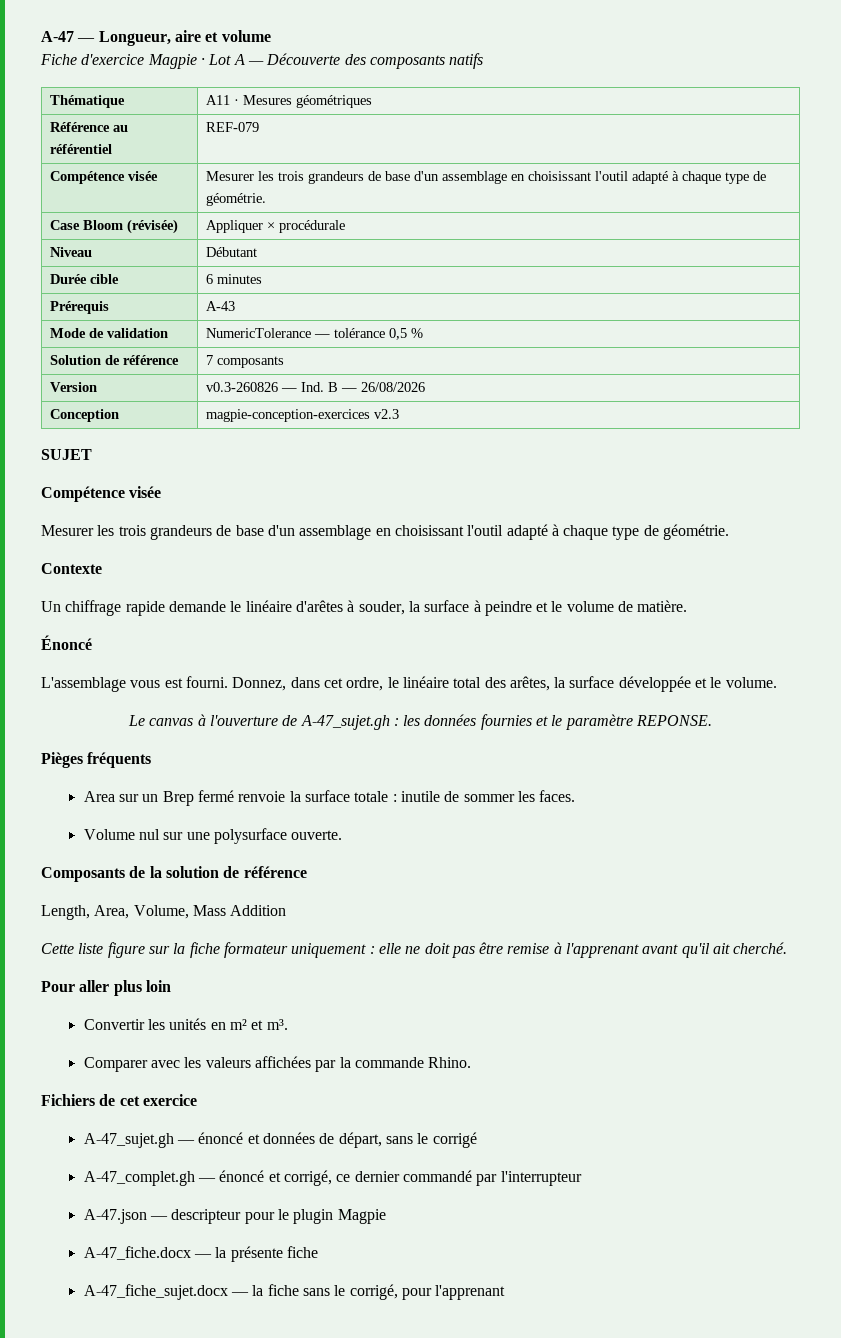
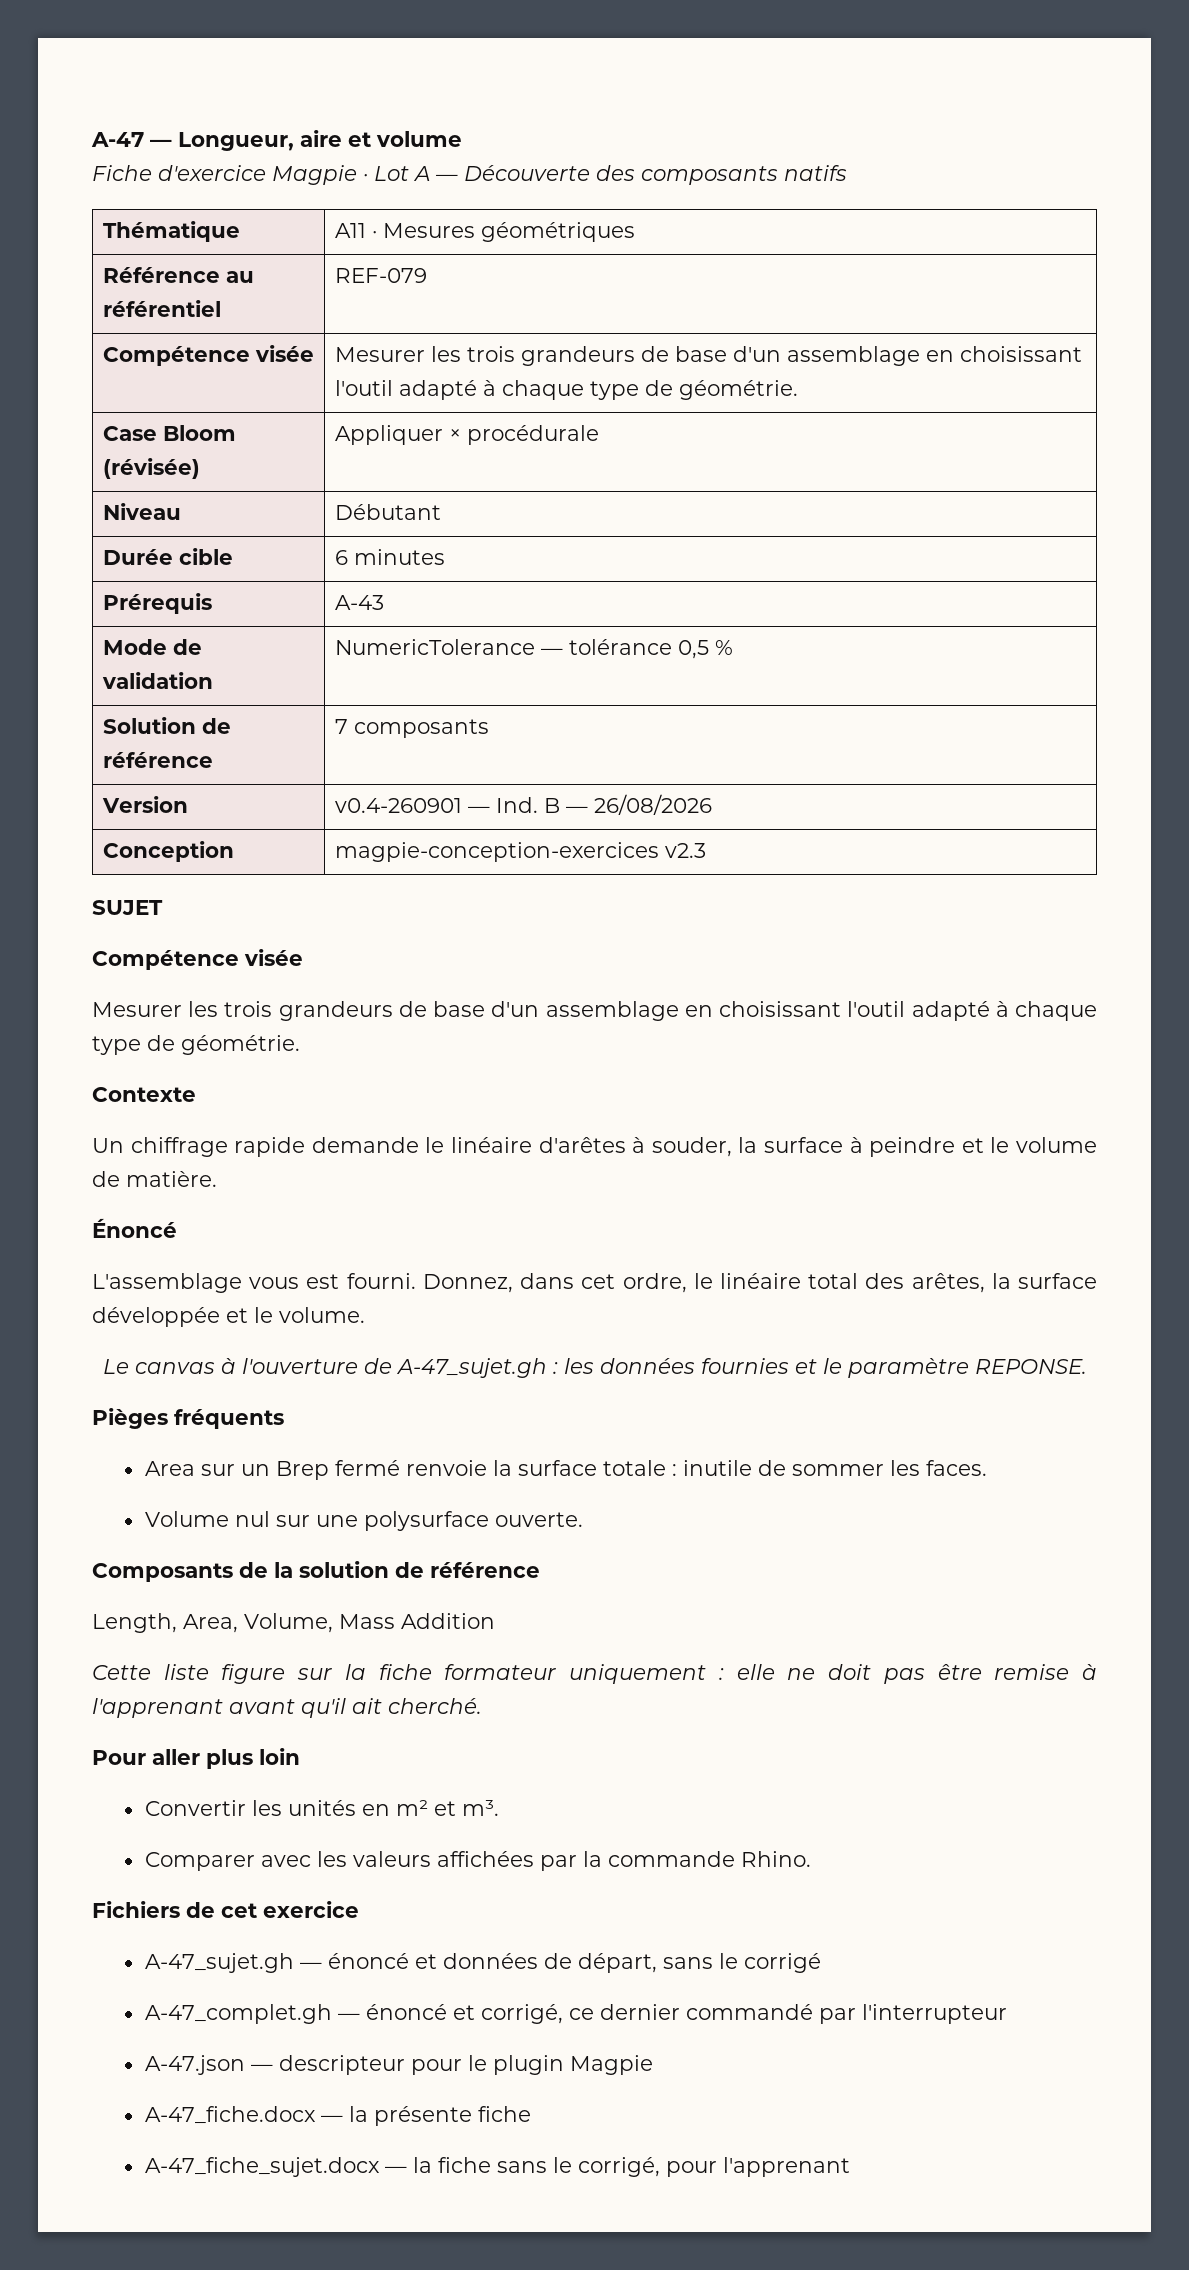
[206,382,279,392] v0.3-260826 -> [334,798,462,813] v0.4-260901

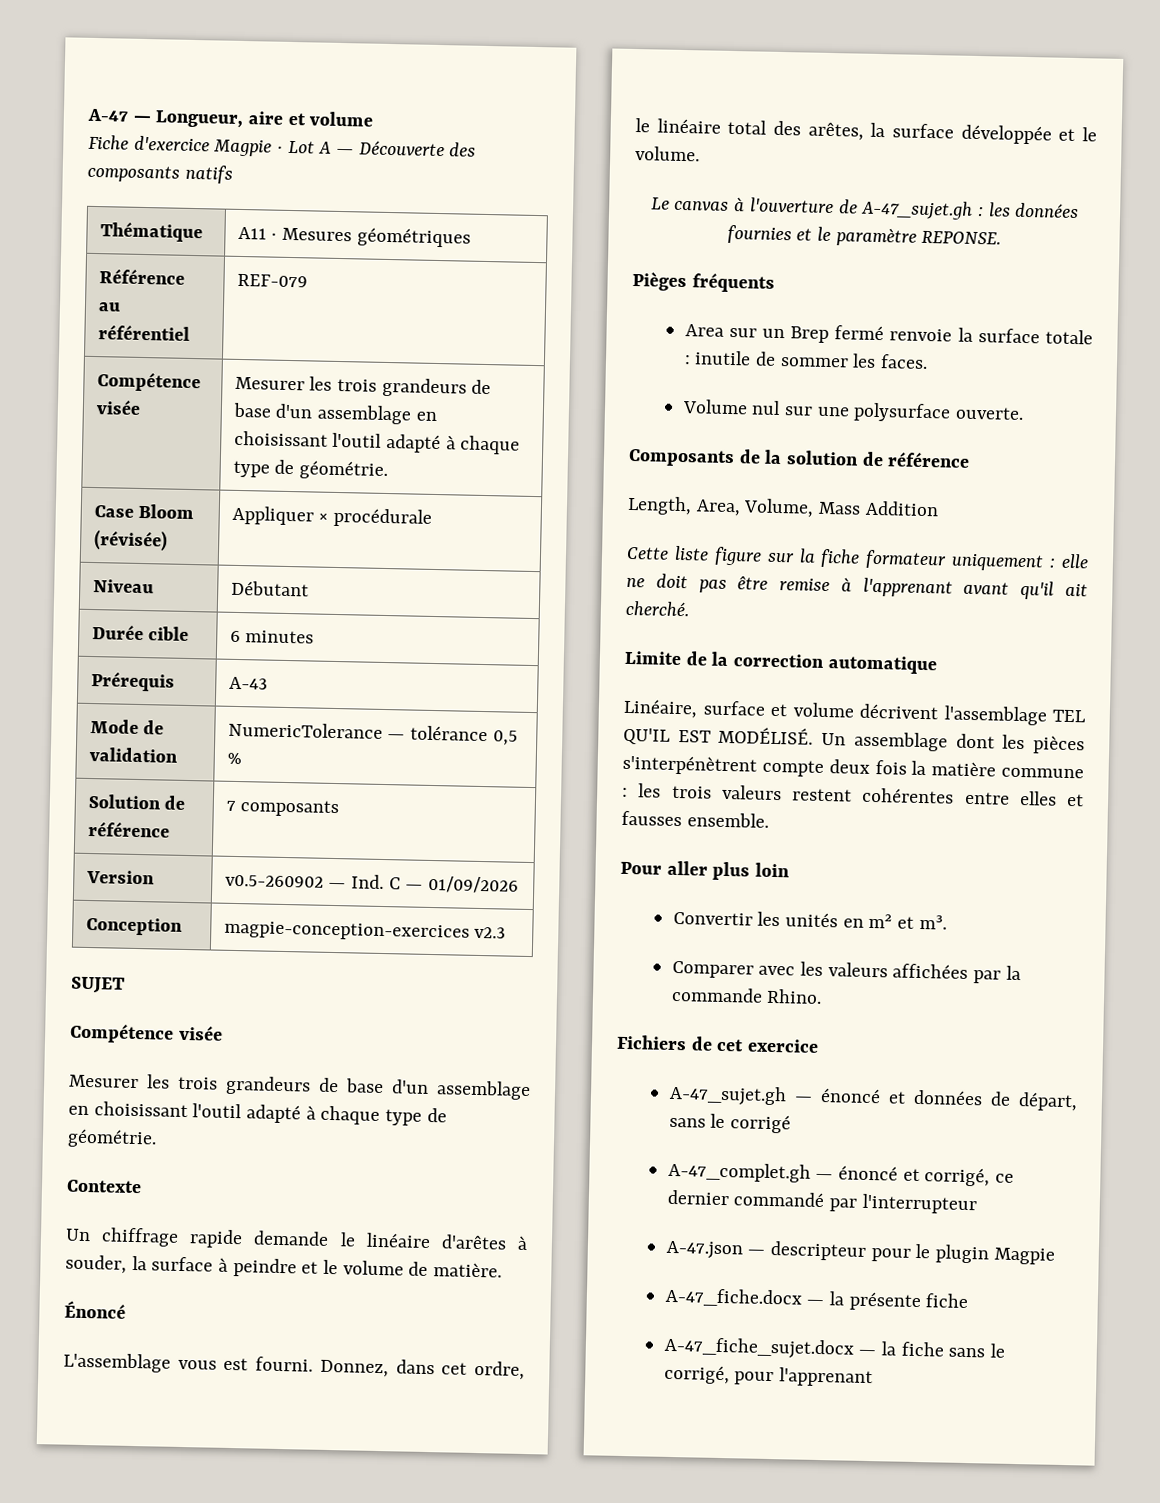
[334,798,462,813] v0.4-260901 -> [224,874,324,888] v0.5-260902
[543,794,712,815] B — 26/08/2026 -> [388,875,520,894] C — 01/09/2026
(482, 1706) none -> [624,650,937,675] [623,698,1085,726] [623,726,1085,755] [622,754,1084,779] [622,783,1084,807] [621,810,769,828] // Limite de la correction automatique // Linéaire, surface et volume décrivent l'assemblage TEL QU'IL EST MODÉLISÉ. Un assemblage dont les pièces s'interpénètrent compte deux fois la matière commune : les trois valeurs restent cohérentes entre elles et fausses ensemble.

